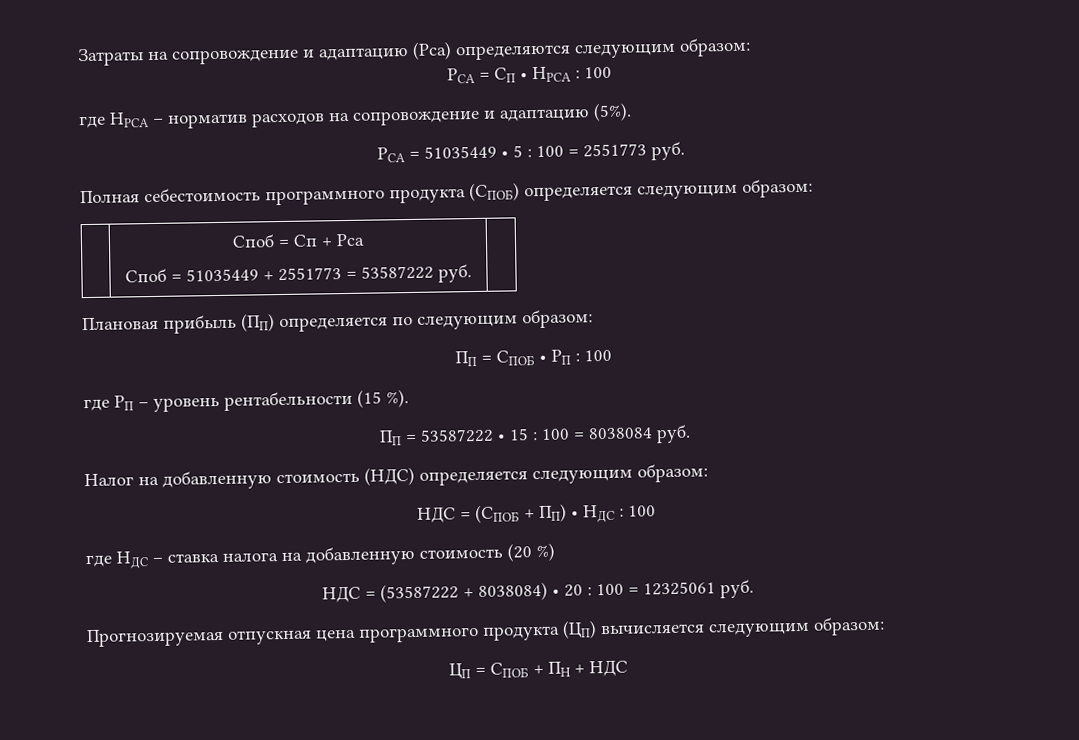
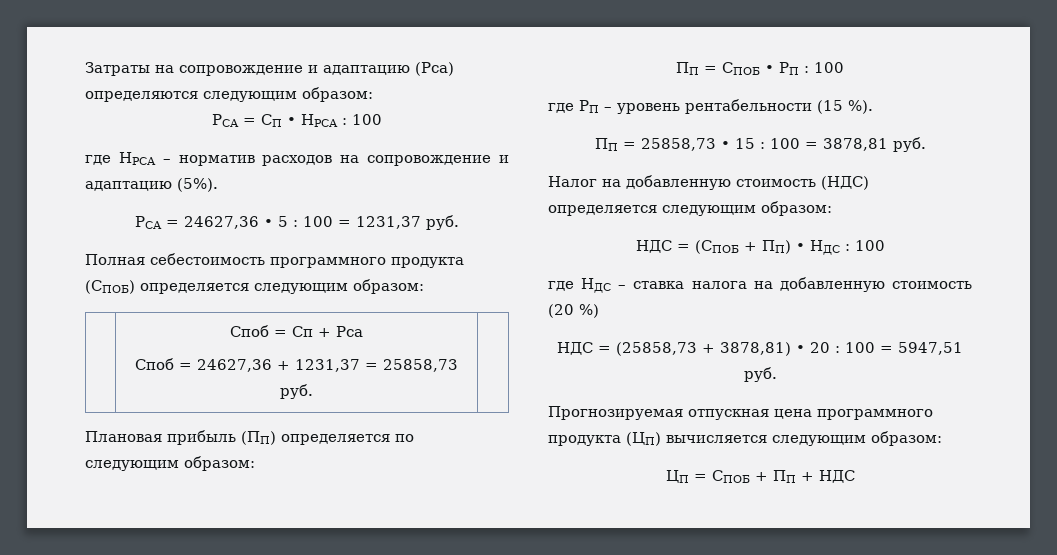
[423,145,497,159] 51035449 -> [184,216,259,229] 24627,36
[582,143,647,158] 2551773 -> [356,216,421,229] 1231,37
[186,265,434,282] 51035449 + 2551773 = 53587222 -> [197,359,458,372] 24627,36 + 1231,37 = 25858,73
[420,428,494,443] 53587222 -> [640,138,716,151] 25858,73
[588,427,653,440] 8038084 -> [822,138,888,151] 3878,81
[379,581,548,603] (53587222 + 8038084) -> [616,342,791,356] (25858,73 + 3878,81)
[642,581,716,596] 12325061 -> [898,342,963,355] 5947,51
[548,661,571,677] ПН -> [772,470,796,483] ПП

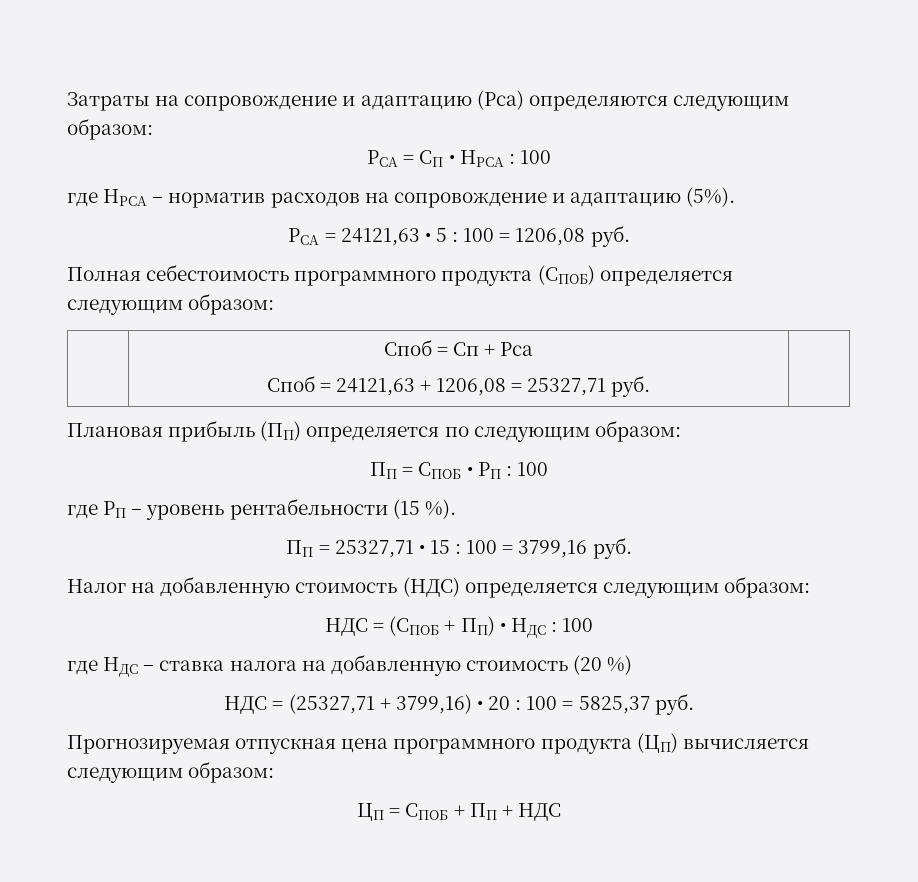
[184,216,259,229] 24627,36 -> [340,228,420,246] 24121,63
[356,216,421,229] 1231,37 -> [515,228,586,246] 1206,08
[197,359,458,372] 24627,36 + 1231,37 = 25858,73 -> [335,378,607,396] 24121,63 + 1206,08 = 25327,71
[640,138,716,151] 25858,73 -> [334,540,414,558] 25327,71
[822,138,888,151] 3878,81 -> [518,540,588,558] 3799,16
[616,342,791,356] (25858,73 + 3878,81) -> [288,694,472,714] (25327,71 + 3799,16)
[898,342,963,355] 5947,51 -> [578,696,650,714] 5825,37

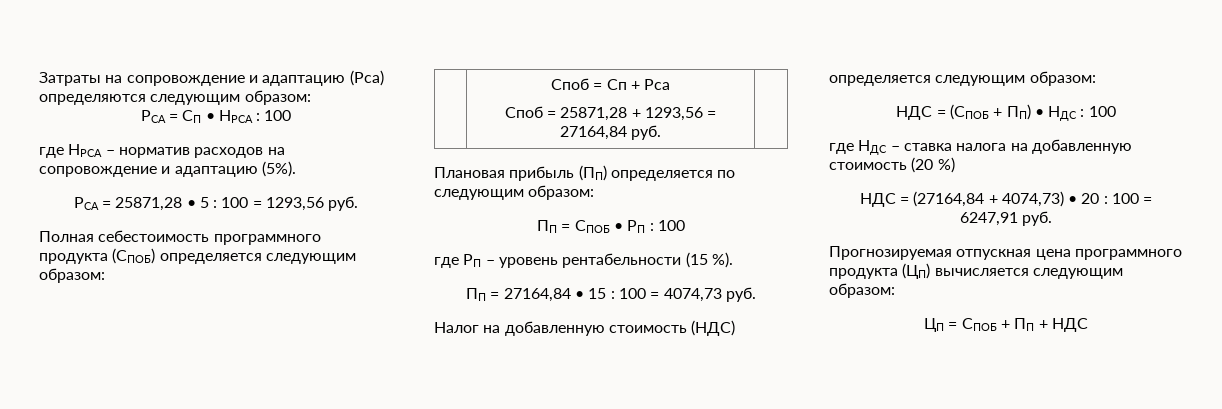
[340,228,420,246] 24121,63 -> [115,197,183,211] 25871,28
[515,228,586,246] 1206,08 -> [266,197,325,211] 1293,56
[335,378,607,396] 24121,63 + 1206,08 = 25327,71 -> [560,107,717,121] [559,126,627,140] 25871,28 + 1293,56 = 27164,84
[334,540,414,558] 25327,71 -> [503,288,571,302] 27164,84
[518,540,588,558] 3799,16 -> [663,288,722,302] 4074,73
[288,694,472,714] (25327,71 + 3799,16) -> [913,191,1064,207] (27164,84 + 4074,73)
[578,696,650,714] 5825,37 -> [959,212,1018,226] 6247,91

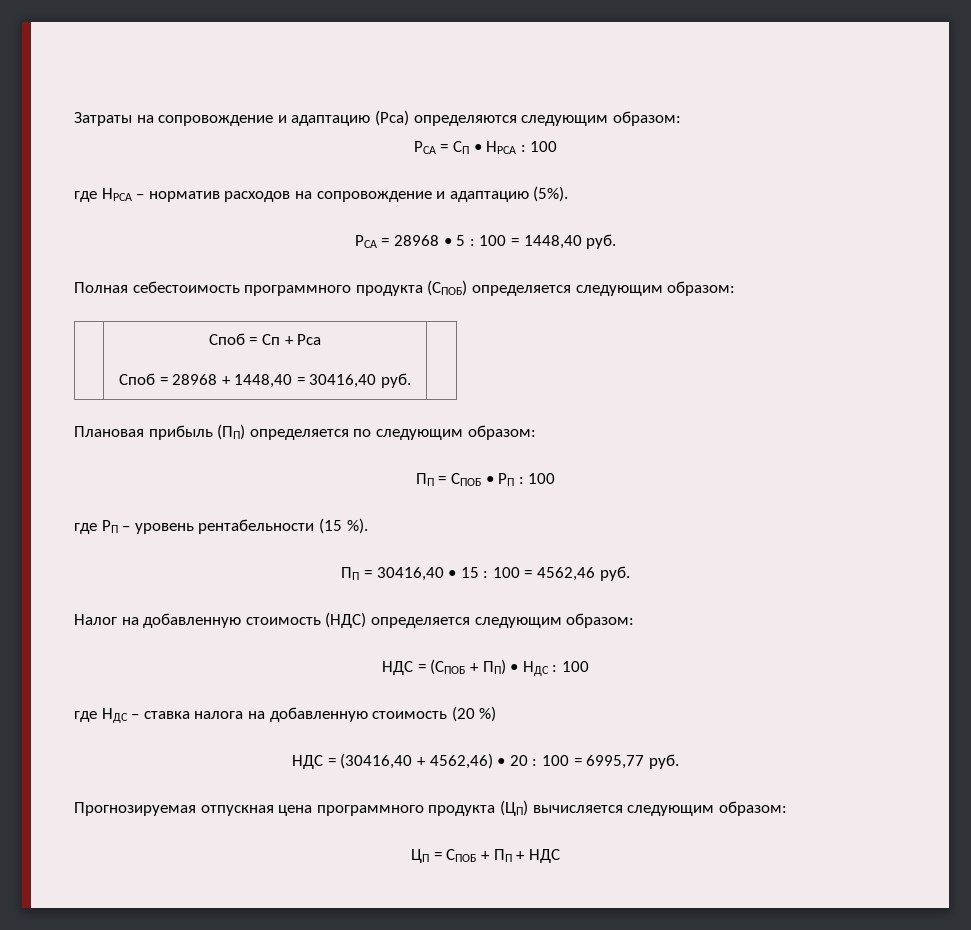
[115,197,183,211] 25871,28 -> [394,235,440,246] 28968
[266,197,325,211] 1293,56 -> [523,235,582,249] 1448,40
[560,107,717,121] [559,126,627,140] 25871,28 + 1293,56 = 27164,84 -> [172,374,377,388] 28968 + 1448,40 = 30416,40
[503,288,571,302] 27164,84 -> [376,567,444,581] 30416,40
[663,288,722,302] 4074,73 -> [537,567,596,581] 4562,46
[913,191,1064,207] (27164,84 + 4074,73) -> [340,753,493,769] (30416,40 + 4562,46)
[959,212,1018,226] 6247,91 -> [586,755,645,769] 6995,77

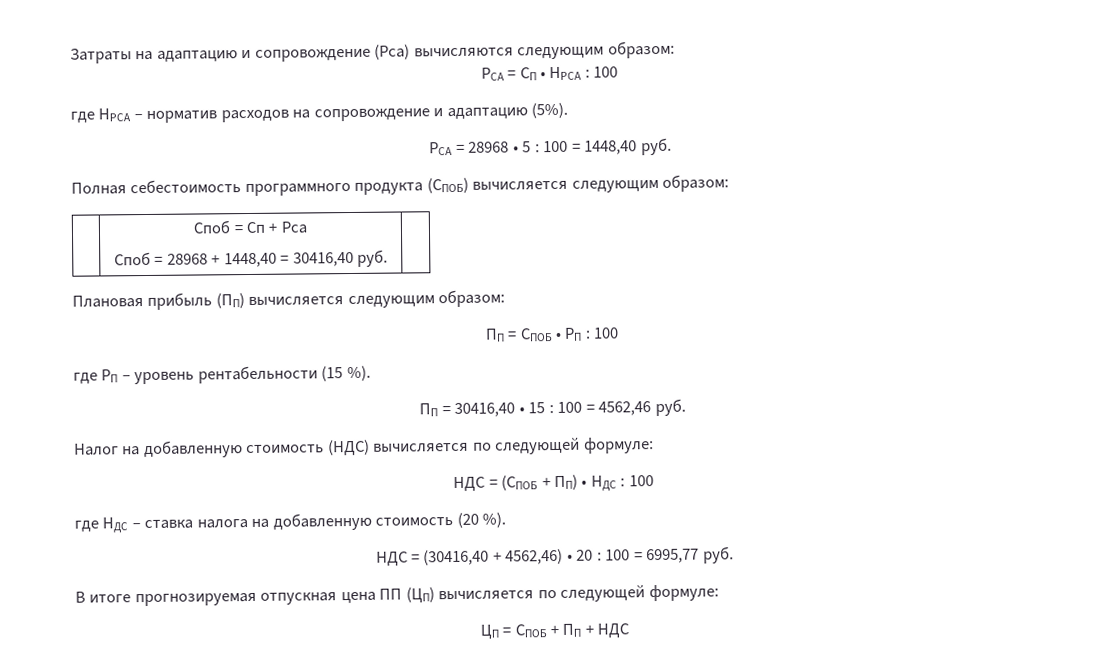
[158,110,517,126] сопровождение и адаптацию (Рса) определяются -> [156,44,514,62] адаптацию и сопровождение (Рса) вычисляются
[471,285,571,296] определяется -> [472,180,569,191] вычисляется
[249,429,372,440] определяется по -> [248,296,345,307] вычисляется
[370,613,635,628] определяется следующим образом: -> [373,437,654,455] вычисляется по следующей формуле:
[479,706,497,722] %) -> [482,512,507,528] %).
[74,800,787,816] Прогнозируемая отпускная цена программного продукта (ЦП) вычисляется следующим образом: -> [75,584,719,607] В итоге прогнозируемая отпускная цена ПП (ЦП) вычисляется по следующей формуле:

